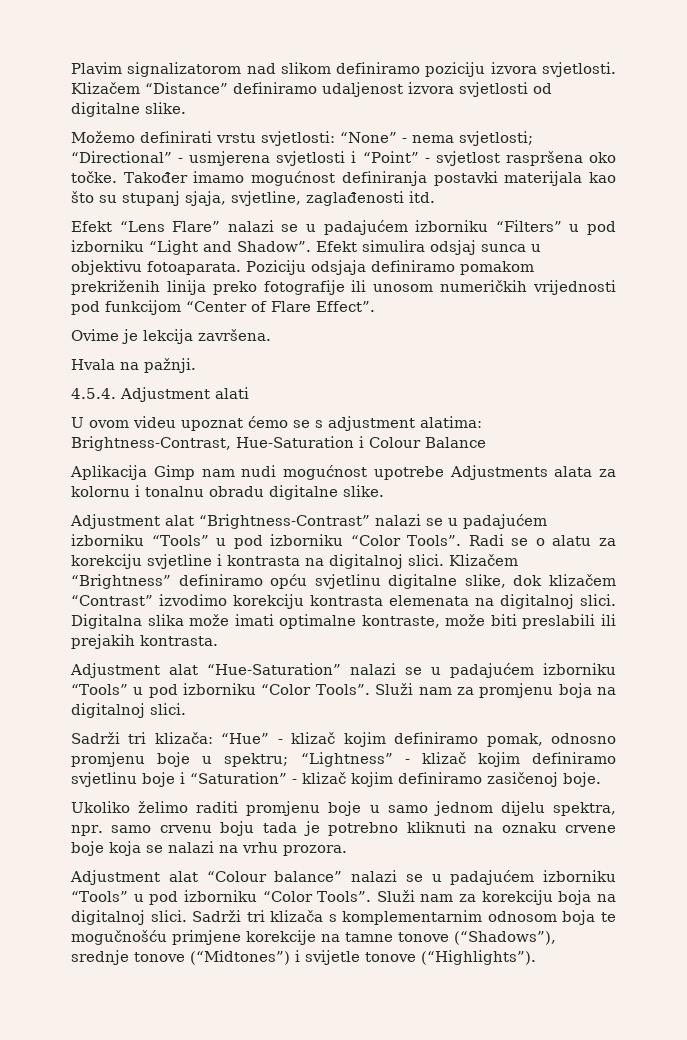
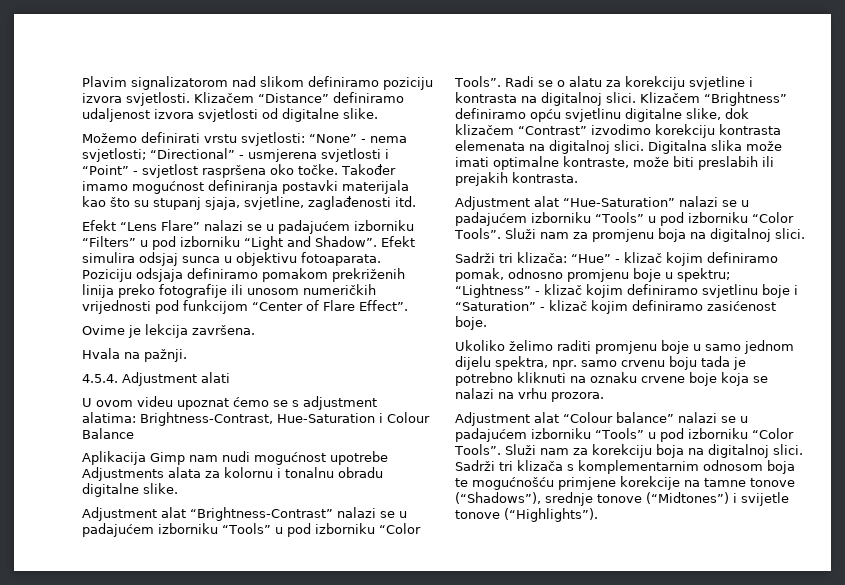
[522,614,596,629] preslabili -> [698,156,758,170] preslabih
[487,772,558,787] zasičenoj -> [707,301,776,311] zasićenost
[71,930,167,945] mogučnošću -> [472,477,554,490] mogućnošću

